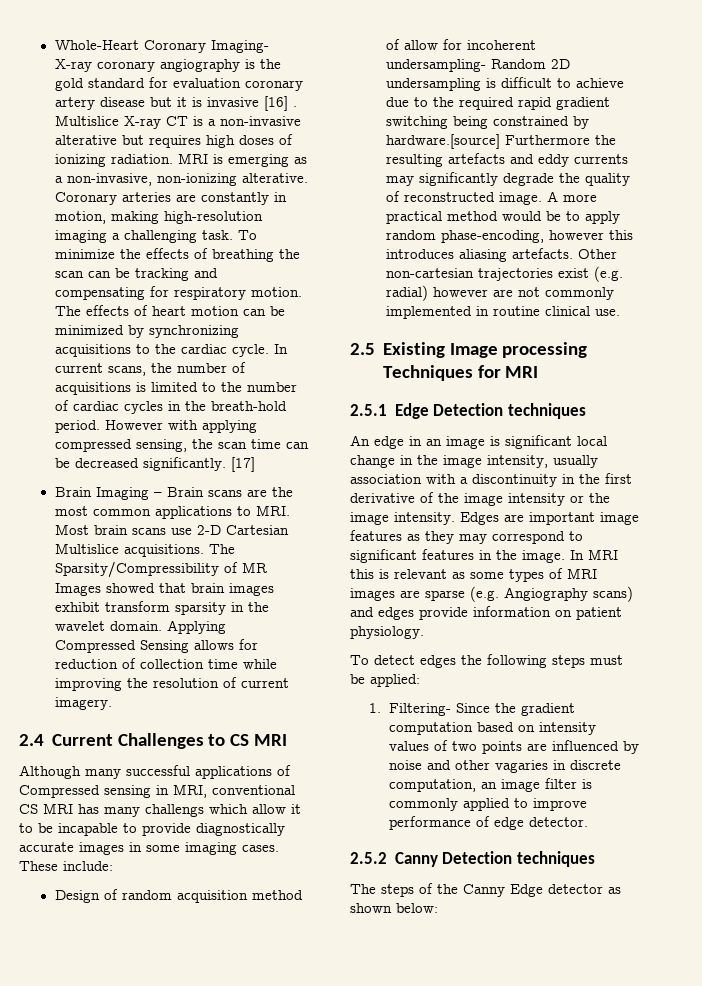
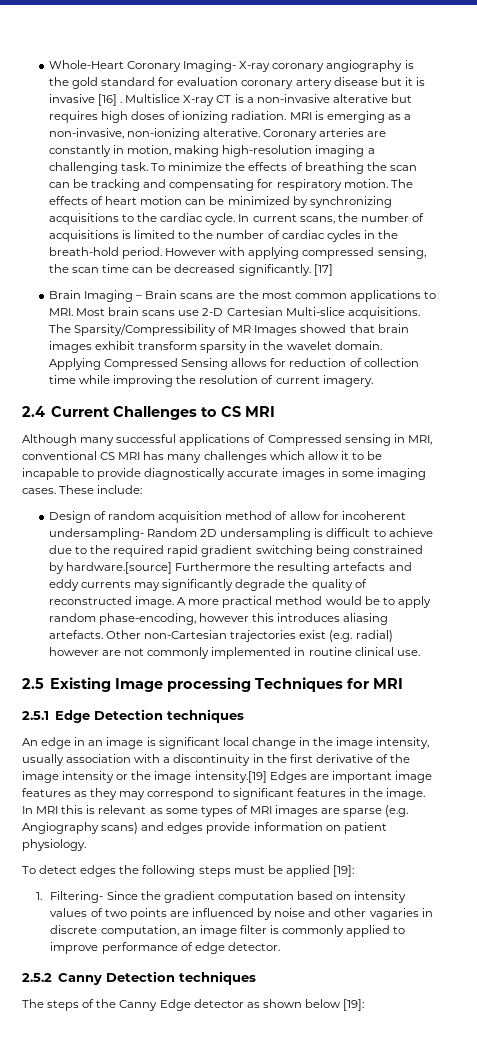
[54,543,119,554] Multislice -> [285,307,345,316] Multi-slice
[145,804,204,817] challengs -> [203,451,267,463] challenges
[385,268,474,278] non-cartesian -> [144,630,228,639] non-Cartesian
[394,512,455,525] intensity. -> [194,771,267,783] intensity.[19]
[370,674,420,687] applied: -> [285,865,354,877] applied [19]:
[396,903,438,913] below: -> [304,999,365,1011] below [19]:

